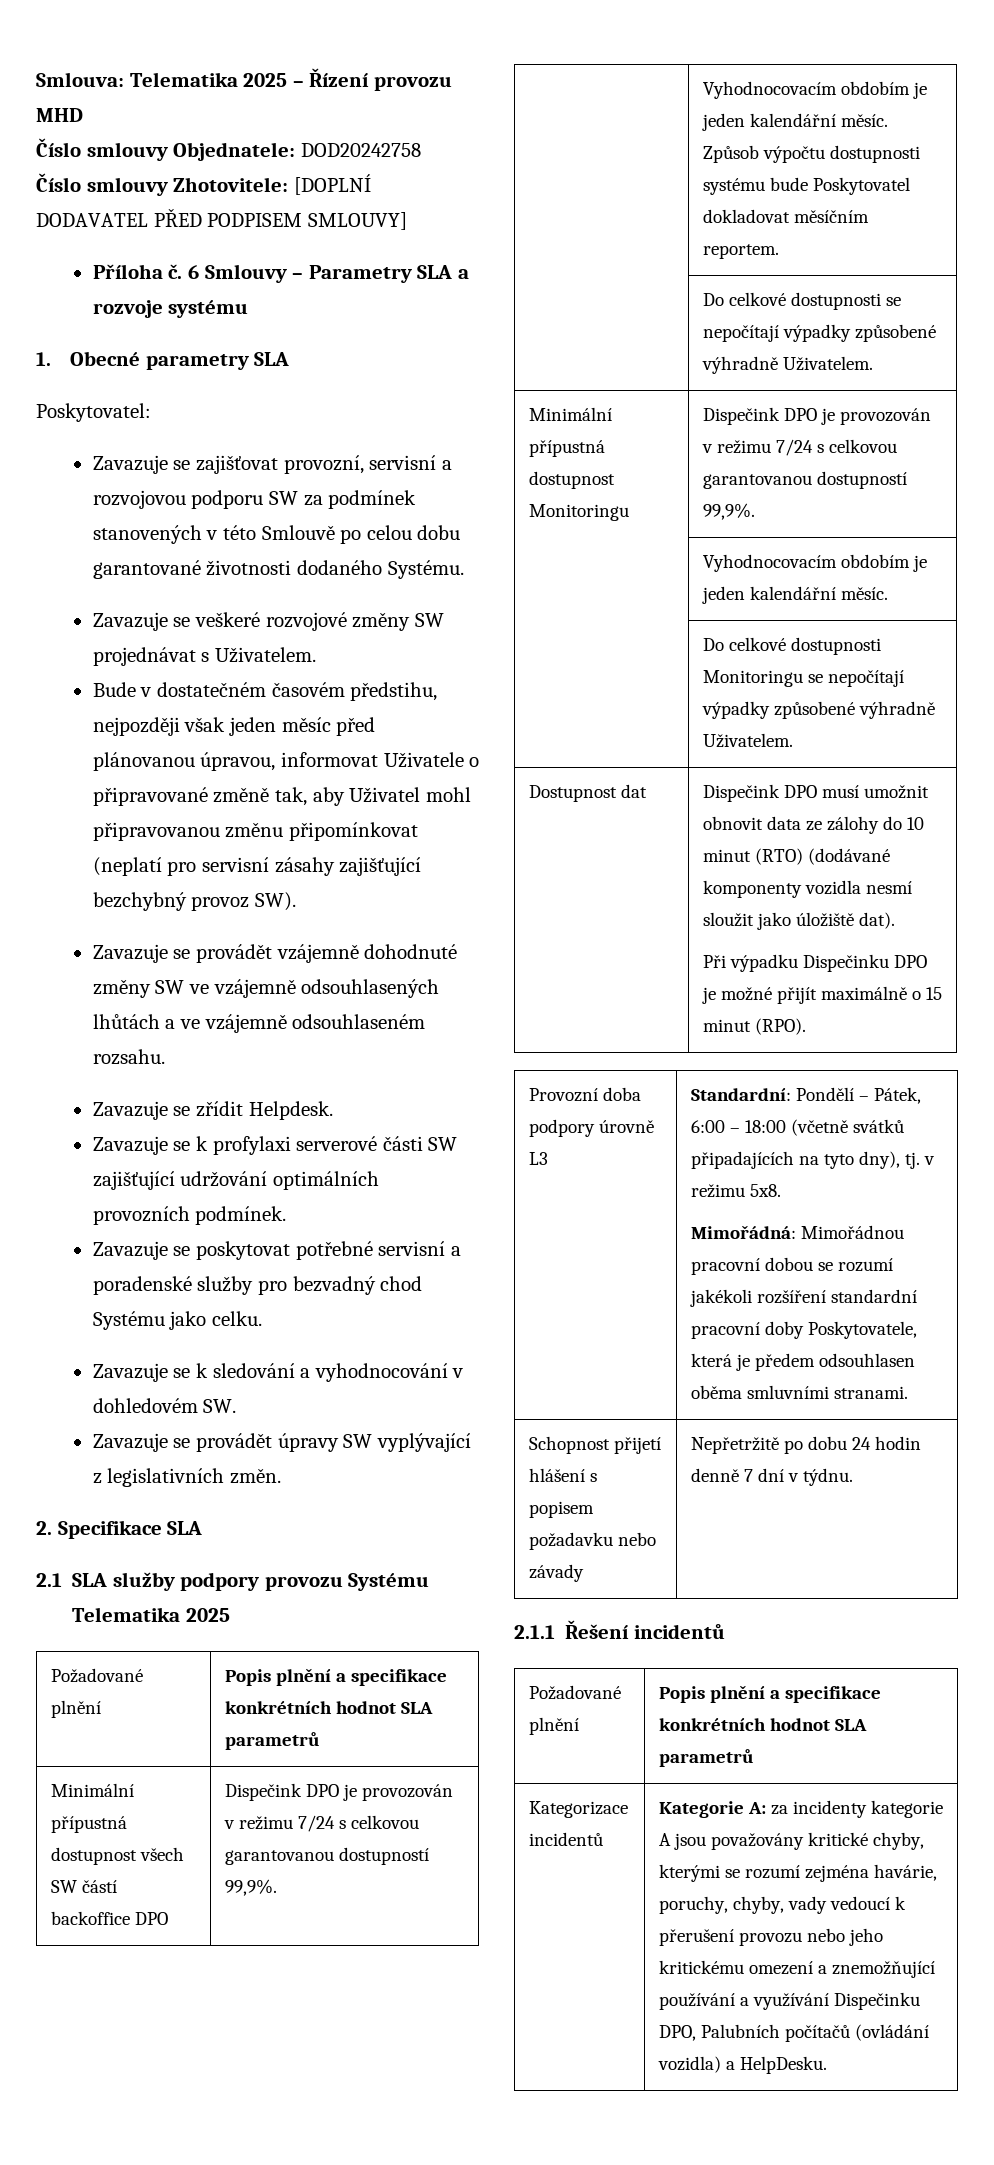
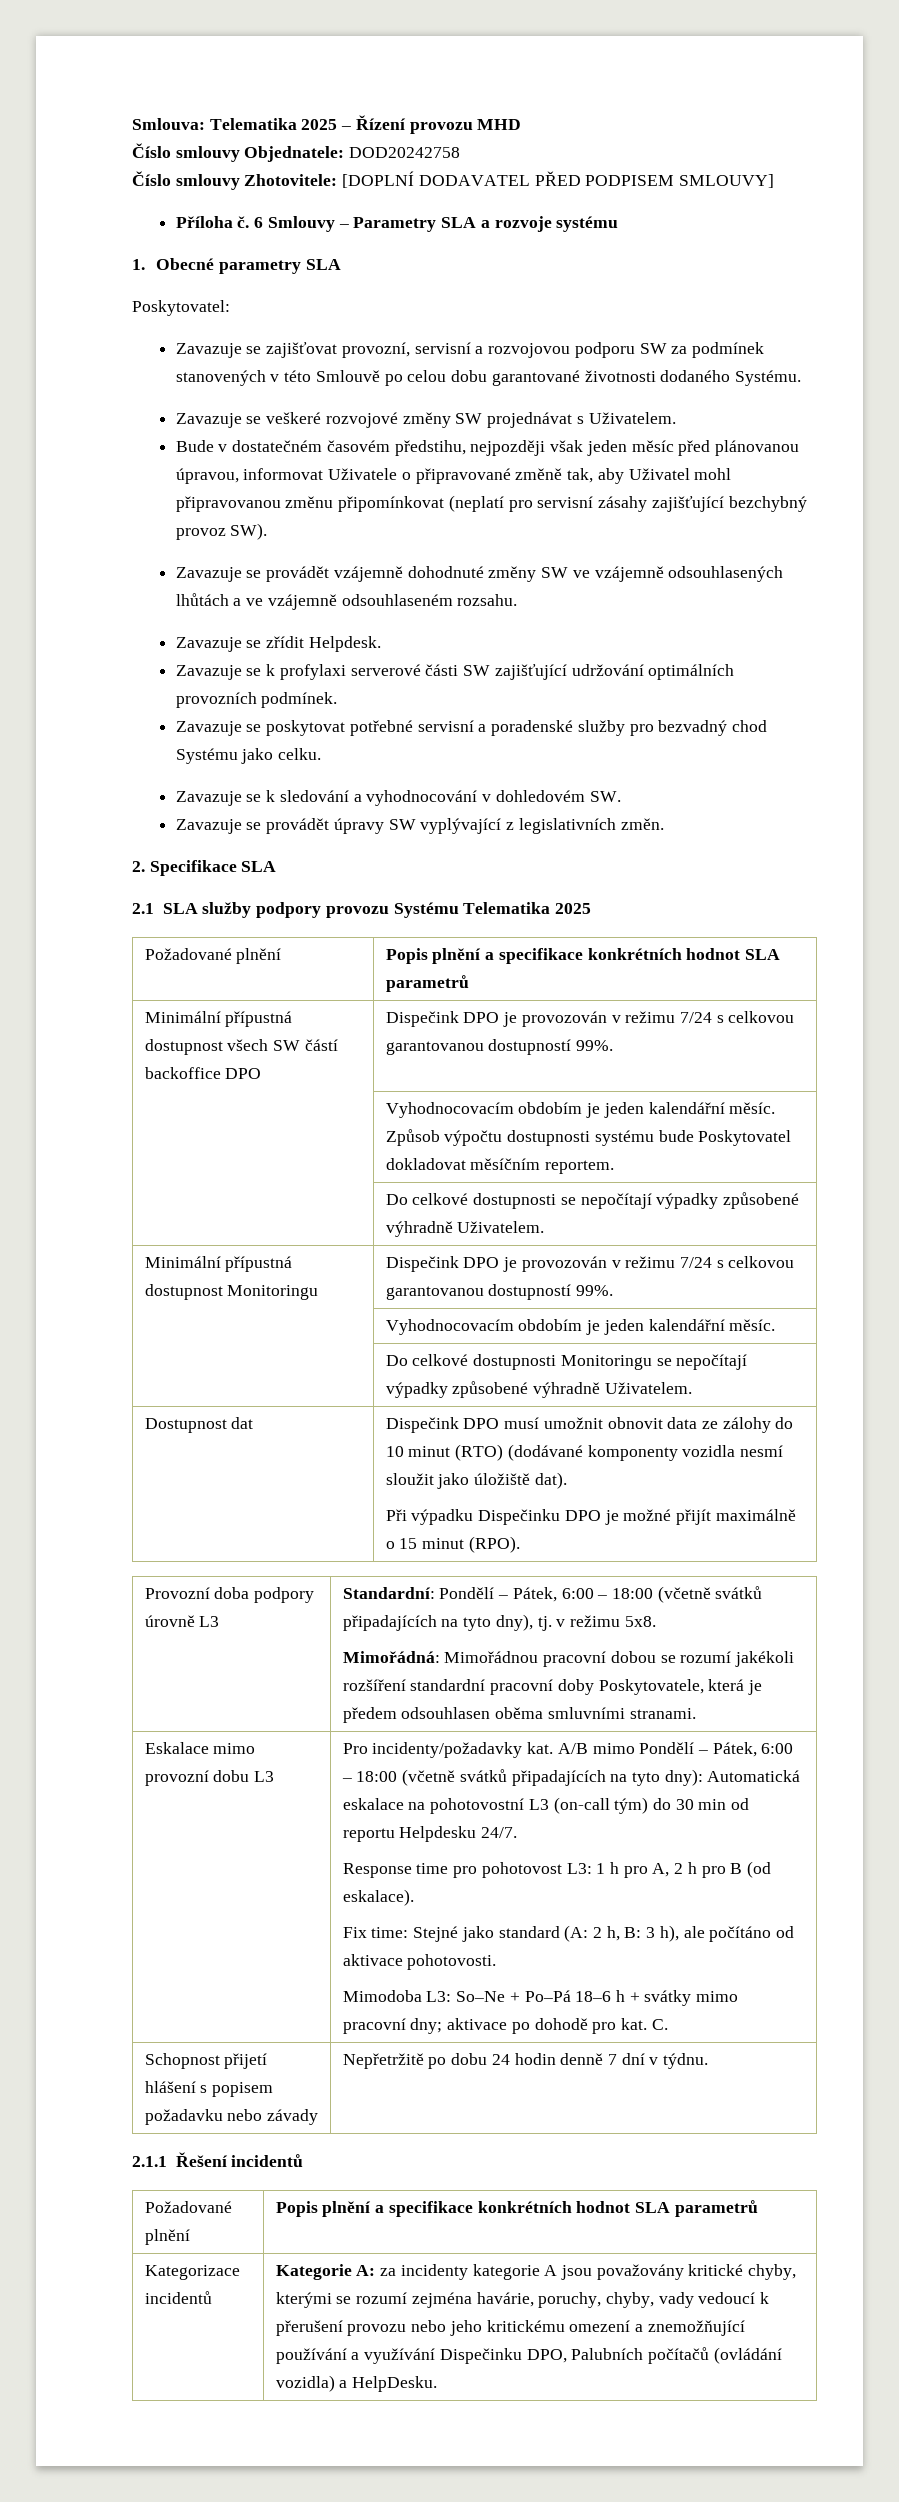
[225,1879,278,1896] 99,9%. -> [576,1040,614,1051] 99%.
[703,503,756,520] 99,9%. -> [576,1285,614,1296] 99%.
(908, 1392) none -> [144,1742,256,1754] [144,1770,275,1786] [342,1742,794,1758] [341,1769,801,1786] [342,1797,750,1814] [342,1826,518,1842] [342,1861,772,1878] [342,1889,414,1906] [342,1925,795,1942] [342,1954,497,1970] [342,1990,739,2006] [342,2018,668,2034] // Eskalace mimo provozní dobu L3 | Pro incidenty/požadavky kat. A/B mimo Pondělí – Pátek, 6:00 – 18:00 (včetně svátků připadajících na tyto dny): Automatická eskalace na pohotovostní L3 (on-call tým) do 30 min od reportu Helpdesku 24/7. // Response time pro pohotovost L3: 1 h pro A, 2 h pro B (od eskalace). // Fix time: Stejné jako standard (A: 2 h, B: 3 h), ale počítáno od aktivace pohotovosti. // Mimodoba L3: So–Ne + Po–Pá 18–6 h + svátky mimo pracovní dny; aktivace po dohodě pro kat. C.

